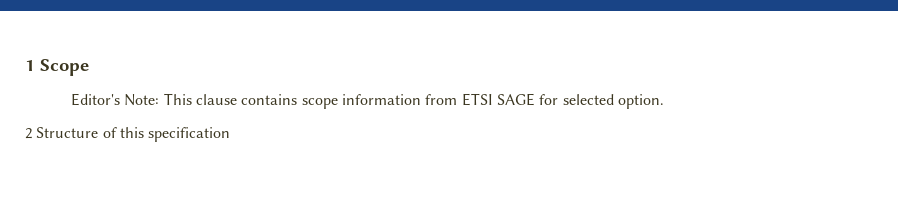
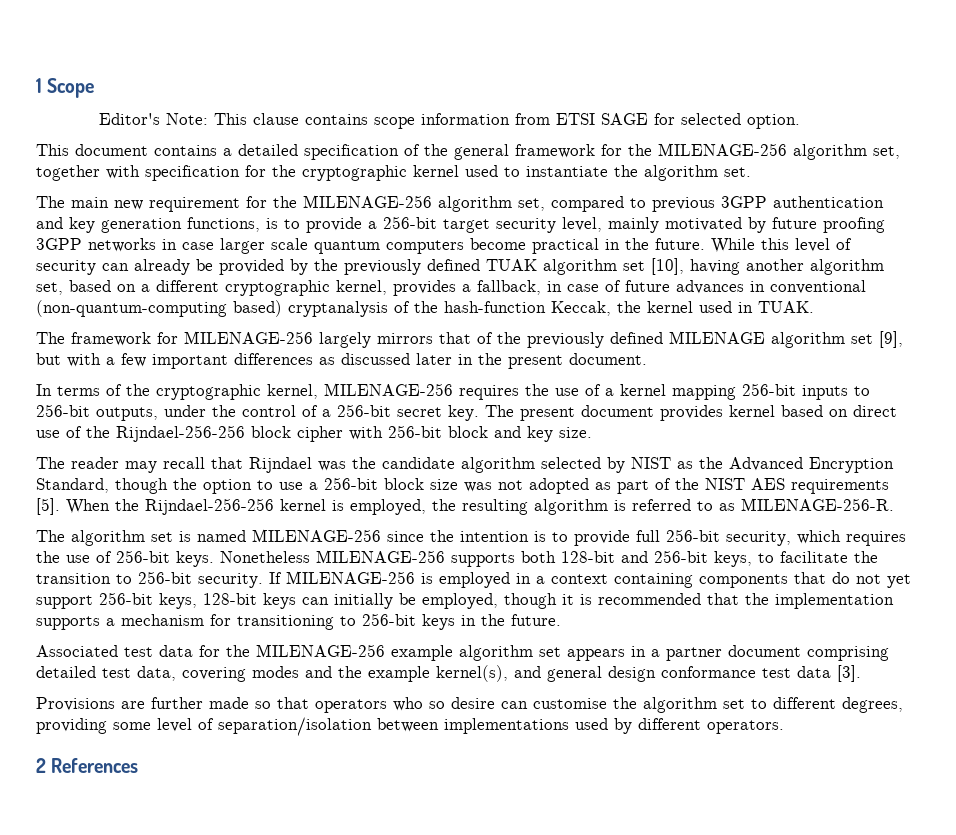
[25,127,231,142] 2 Structure of this specification -> [36,143,900,160] [36,165,751,181] [36,195,884,212] [36,216,885,233] [36,238,852,254] [36,258,884,275] [36,280,866,296] [36,300,814,317] [36,331,903,348] [36,353,647,369] [36,383,870,400] [36,404,897,421] [36,425,592,442] [36,457,894,473] [36,477,889,494] [36,498,894,515] [36,529,906,546] [36,550,878,567] [36,571,911,588] [36,592,894,609] [36,613,561,630] [36,644,889,661] [36,665,861,682] [36,697,903,713] [36,717,784,736] [36,758,139,773] This document contains a detailed specification of the general framework for the MILENAGE-256 algorithm set, together with specification for the cryptographic kernel used to instantiate the algorithm set. // The main new requirement for the MILENAGE-256 algorithm set, compared to previous 3GPP authentication and key generation functions, is to provide a 256-bit target security level, mainly motivated by future proofing 3GPP networks in case larger scale quantum computers become practical in the future. While this level of security can already be provided by the previously defined TUAK algorithm set [10], having another algorithm set, based on a different cryptographic kernel, provides a fallback, in case of future advances in conventional (non-quantum-computing based) cryptanalysis of the hash-function Keccak, the kernel used in TUAK. // The framework for MILENAGE-256 largely mirrors that of the previously defined MILENAGE algorithm set [9], but with a few important differences as discussed later in the present document. // In terms of the cryptographic kernel, MILENAGE-256 requires the use of a kernel mapping 256-bit inputs to 256-bit outputs, under the control of a 256-bit secret key. The present document provides kernel based on direct use of the Rijndael-256-256 block cipher with 256-bit block and key size. // The reader may recall that Rijndael was the candidate algorithm selected by NIST as the Advanced Encryption Standard, though the option to use a 256-bit block size was not adopted as part of the NIST AES requirements [5]. When the Rijndael-256-256 kernel is employed, the resulting algorithm is referred to as MILENAGE-256-R. // The algorithm set is named MILENAGE-256 since the intention is to provide full 256-bit security, which requires the use of 256-bit keys. Nonetheless MILENAGE-256 supports both 128-bit and 256-bit keys, to facilitate the transition to 256-bit security. If MILENAGE-256 is employed in a context containing components that do not yet support 256-bit keys, 128-bit keys can initially be employed, though it is recommended that the implementation supports a mechanism for transitioning to 256-bit keys in the future. // Associated test data for the MILENAGE-256 example algorithm set appears in a partner document comprising detailed test data, covering modes and the example kernel(s), and general design conformance test data [3]. // Provisions are further made so that operators who so desire can customise the algorithm set to different degrees, providing some level of separation/isolation between implementations used by different operators. // 2 References

